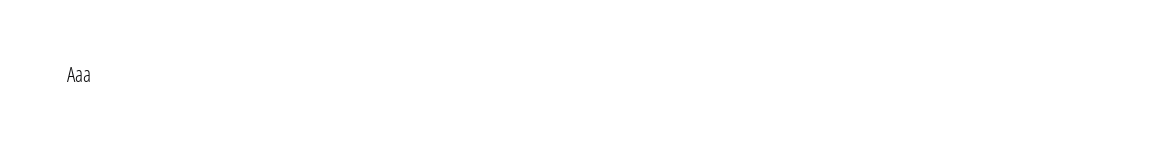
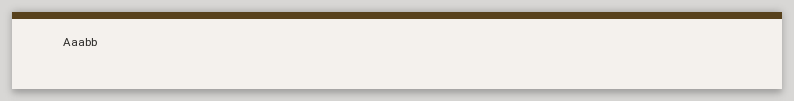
[67,67,91,82] Aaa -> [63,38,97,46] Aaabb

